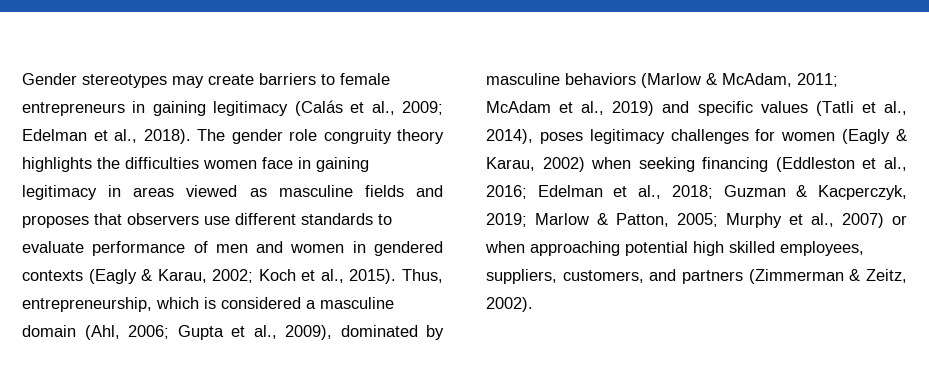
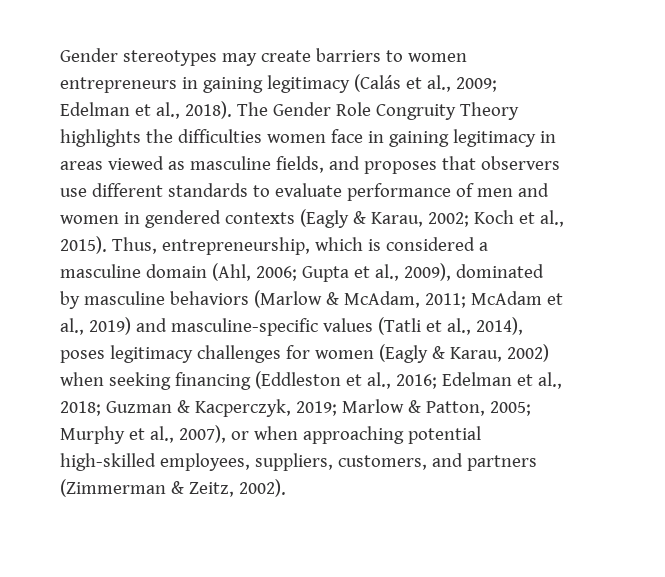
[340,73,390,85] female -> [407,53,467,62] women
[231,129,444,144] gender role congruity theory -> [272,102,519,120] Gender Role Congruity Theory
[364,185,404,197] fields -> [275,156,324,173] fields,
[697,101,753,116] specific -> [170,318,318,336] masculine-specific
[842,213,884,228] 2007) -> [178,425,226,443] 2007),
[693,241,775,256] high skilled -> [60,453,156,471] high-skilled

